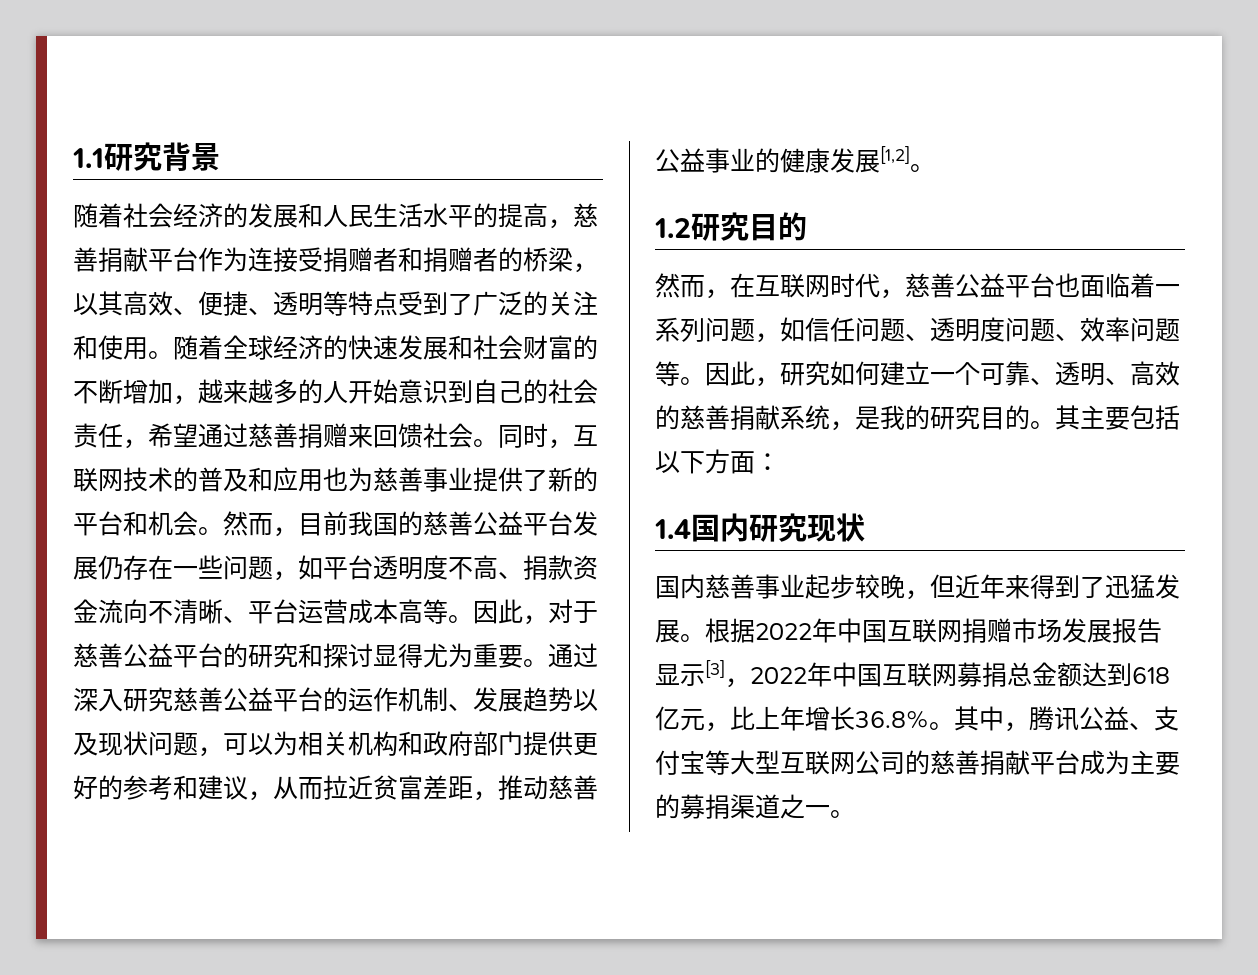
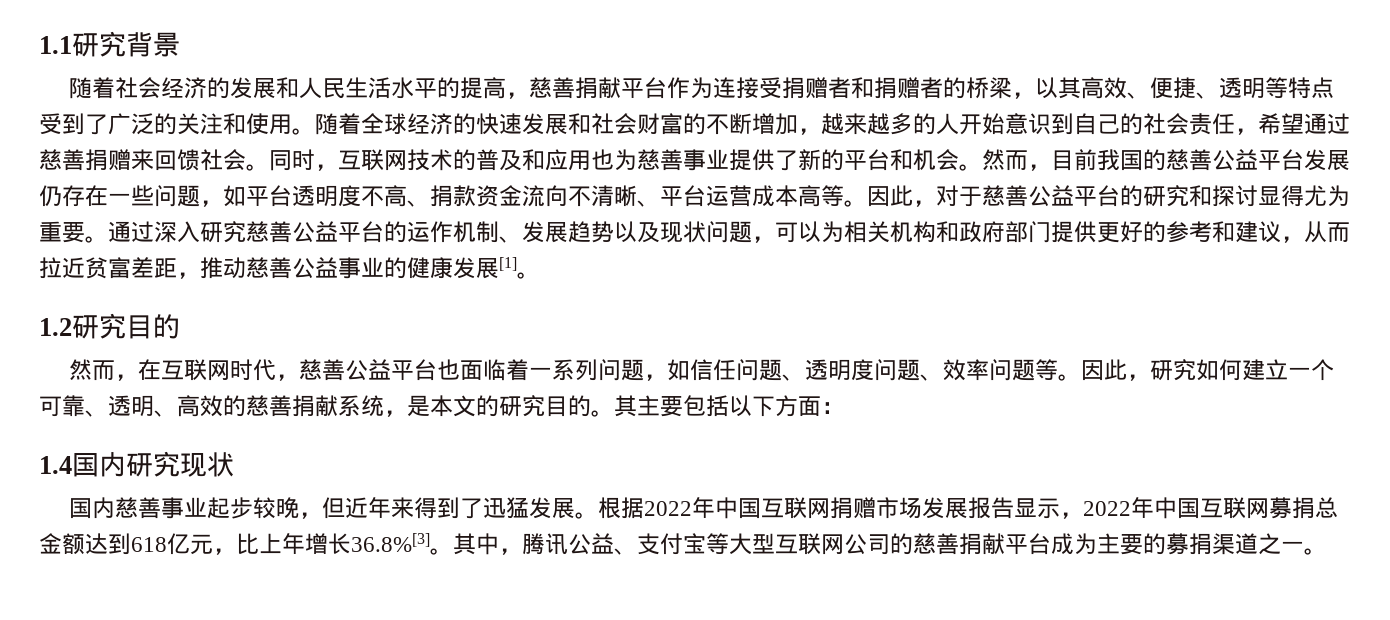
[880,146,910,164] [1,2] -> [499,257,517,271] [1]
[880,405,905,430] 我 -> [430,395,476,417] 本文
[705,660,725,678] [3] -> (1061, 508) none
[855,710,929,729] 36.8% -> [351,533,430,552] 36.8%[3]

